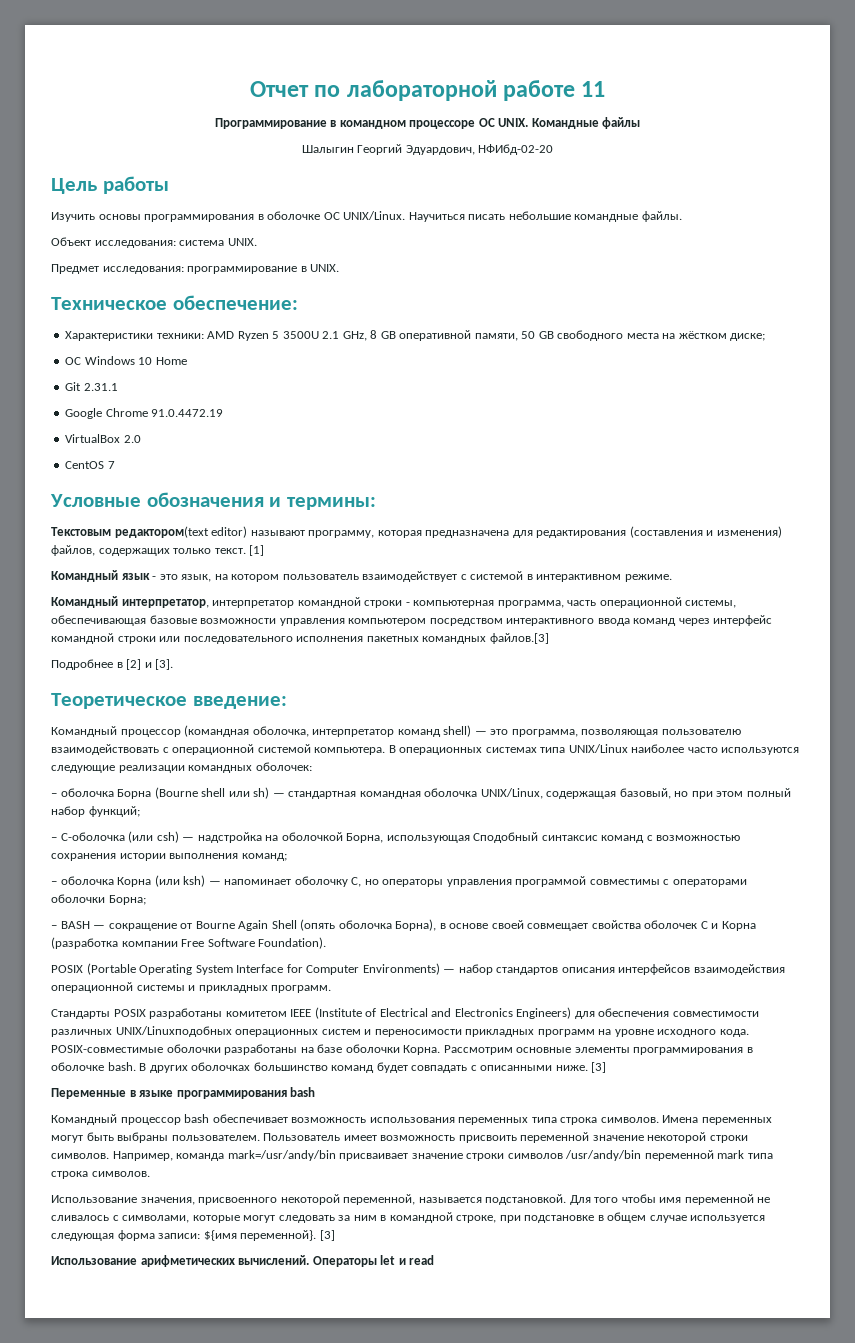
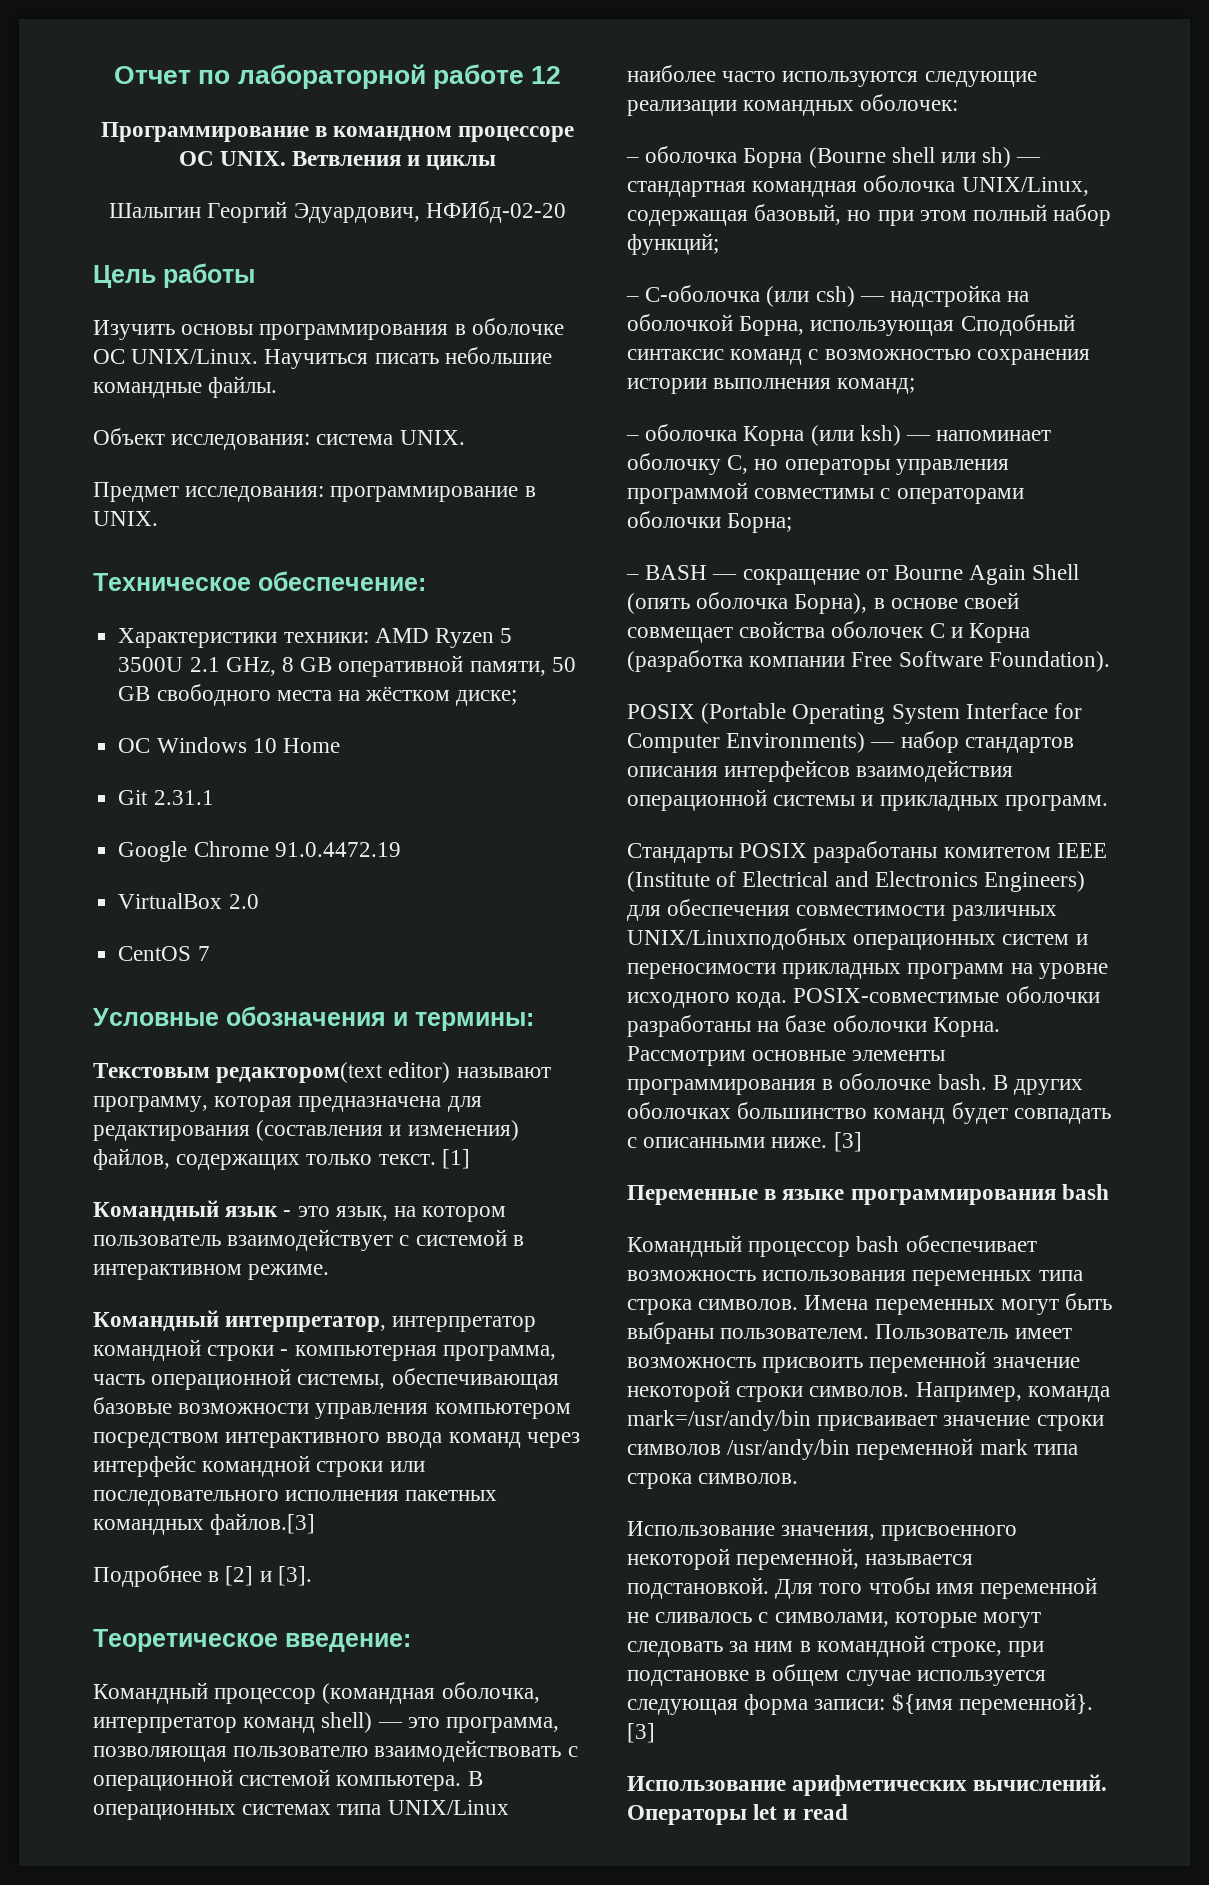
[581,81,606,97] 11 -> [530,66,561,84] 12
[531,117,641,129] Командные файлы -> [292,151,497,170] Ветвления и циклы

